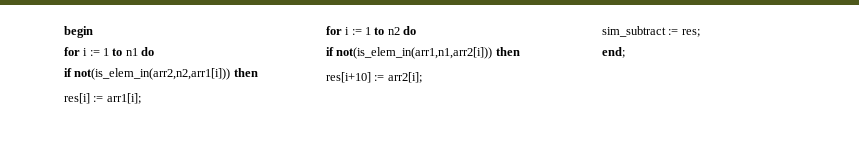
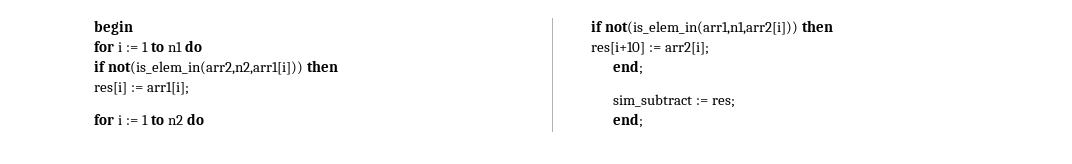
(422, 77) none -> [613,60,644,75] // end;

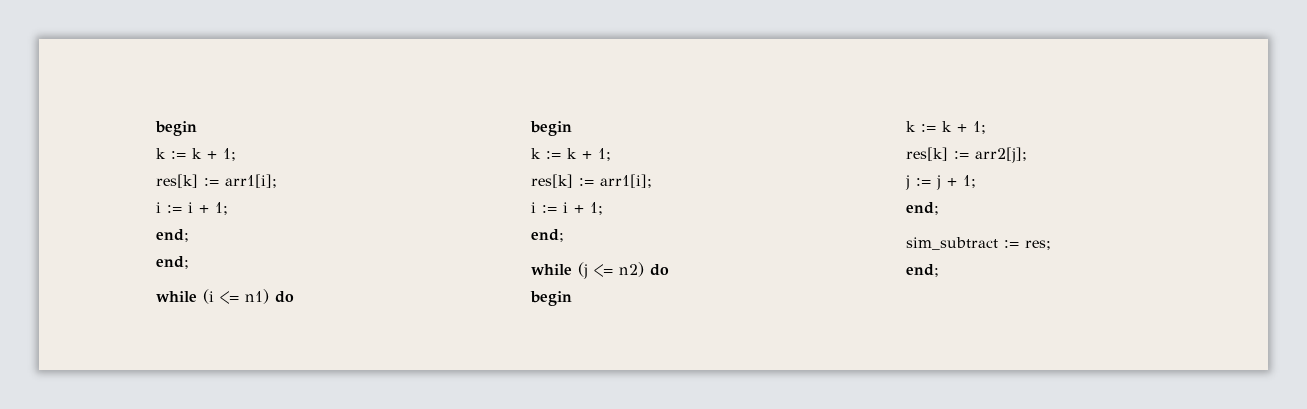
[94,20,134,35] [94,40,202,52] [94,60,338,75] [94,82,189,95] [94,113,204,125] [591,20,833,35] [591,42,709,55] begin // for i := 1 to n1 do // if not(is_elem_in(arr2,n2,arr1[i])) then // res[i] := arr1[i]; // for i := 1 to n2 do // if not(is_elem_in(arr1,n1,arr2[i])) then // res[i+10] := arr2[i]; -> [155,121,198,136] [156,148,237,161] [156,174,278,188] [156,202,229,215] [156,229,190,242] [156,256,190,269] [156,289,295,304] [530,121,573,136] [531,148,612,161] [531,174,653,188] [531,202,604,215] [531,229,565,242] [531,262,670,279] [530,291,573,306] [906,121,987,134] [906,147,1028,163] [905,175,977,190] begin // k := k + 1; // res[k] := arr1[i]; // i := i + 1; // end; // end; // while (i <= n1) do // begin // k := k + 1; // res[k] := arr1[i]; // i := i + 1; // end; // while (j <= n2) do // begin // k := k + 1; // res[k] := arr2[j]; // j := j + 1;

